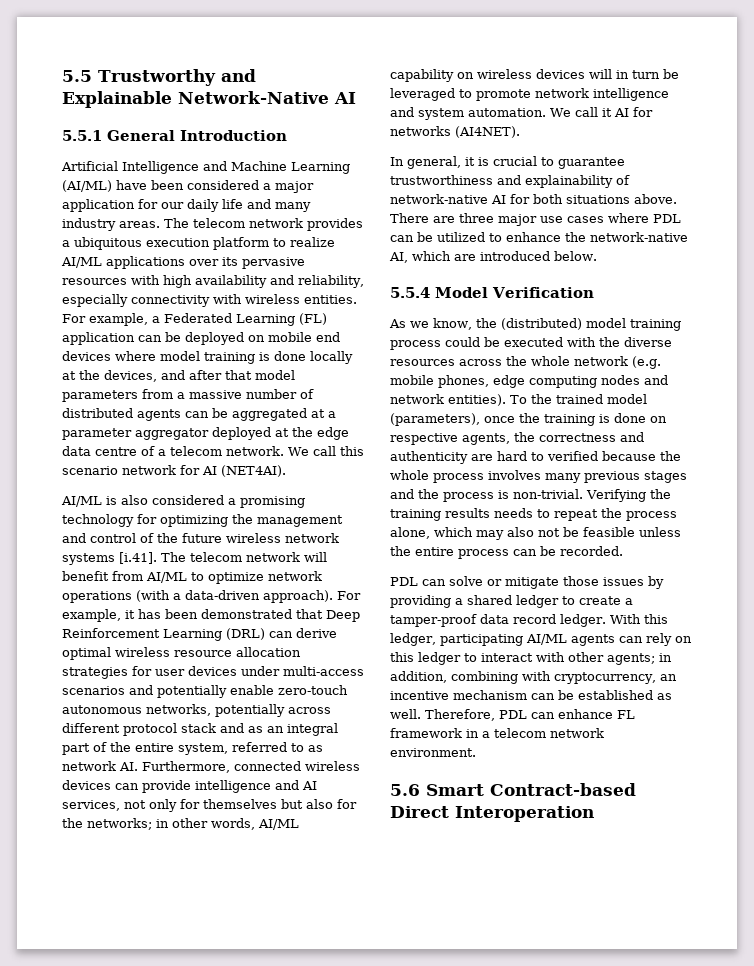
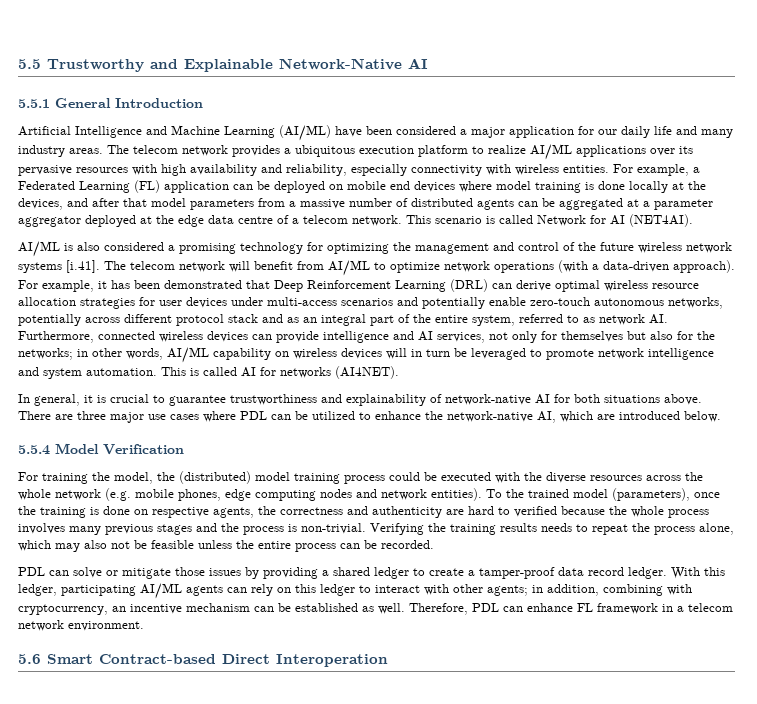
[288,446,364,456] [62,465,176,475] We call this scenario network -> [406,215,586,226] This scenario is called Network
[550,107,612,117] We call it -> [161,367,237,376] This is called
[389,318,472,330] As we know, -> [18,472,153,484] For training the model,

